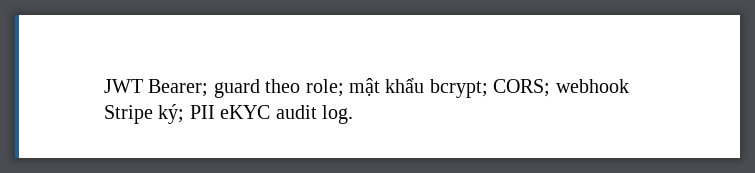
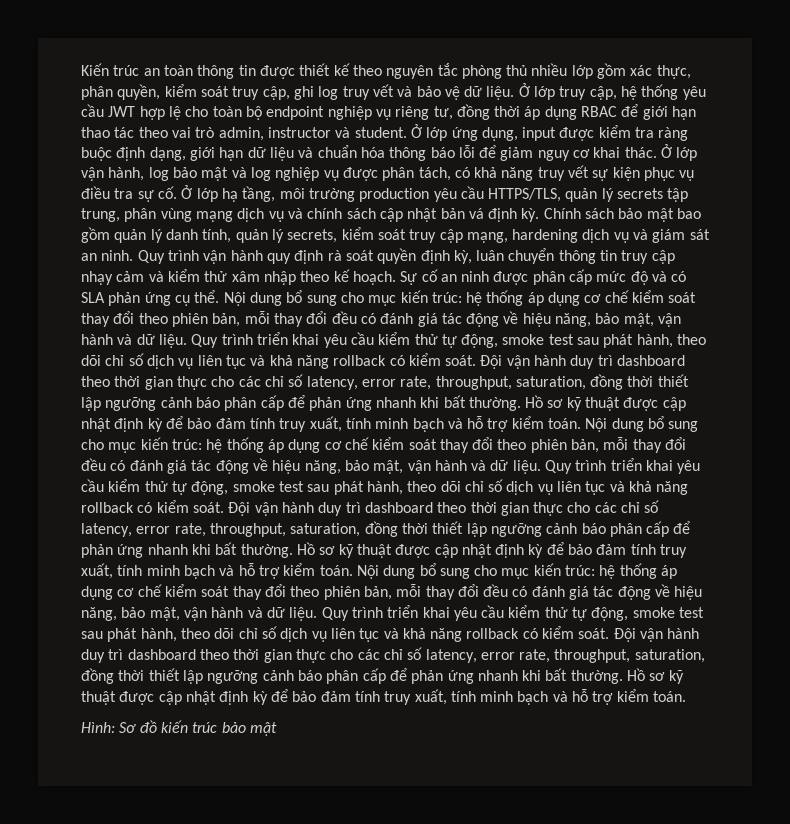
[104,78,629,98] [104,104,353,124] JWT Bearer; guard theo role; mật khẩu bcrypt; CORS; webhook Stripe ký; PII eKYC audit log. -> [81,63,691,79] [81,83,706,100] [81,104,697,120] [81,124,689,141] [81,144,698,161] [81,165,695,181] [81,185,689,202] [81,208,702,222] [81,227,710,243] [81,248,675,264] [81,269,687,285] [81,290,697,306] [81,311,682,327] [81,332,707,348] [81,353,686,369] [81,374,689,390] [81,395,686,411] [81,416,699,432] [81,437,687,453] [81,458,701,474] [81,479,689,495] [81,500,660,516] [81,521,691,537] [81,542,688,558] [81,563,678,579] [81,584,703,600] [81,605,705,621] [81,626,700,642] [81,647,705,663] [81,668,684,684] [81,689,687,705] [81,720,277,736] Kiến trúc an toàn thông tin được thiết kế theo nguyên tắc phòng thủ nhiều lớp gồm xác thực, phân quyền, kiểm soát truy cập, ghi log truy vết và bảo vệ dữ liệu. Ở lớp truy cập, hệ thống yêu cầu JWT hợp lệ cho toàn bộ endpoint nghiệp vụ riêng tư, đồng thời áp dụng RBAC để giới hạn thao tác theo vai trò admin, instructor và student. Ở lớp ứng dụng, input được kiểm tra ràng buộc định dạng, giới hạn dữ liệu và chuẩn hóa thông báo lỗi để giảm nguy cơ khai thác. Ở lớp vận hành, log bảo mật và log nghiệp vụ được phân tách, có khả năng truy vết sự kiện phục vụ điều tra sự cố. Ở lớp hạ tầng, môi trường production yêu cầu HTTPS/TLS, quản lý secrets tập trung, phân vùng mạng dịch vụ và chính sách cập nhật bản vá định kỳ. Chính sách bảo mật bao gồm quản lý danh tính, quản lý secrets, kiểm soát truy cập mạng, hardening dịch vụ và giám sát an ninh. Quy trình vận hành quy định rà soát quyền định kỳ, luân chuyển thông tin truy cập nhạy cảm và kiểm thử xâm nhập theo kế hoạch. Sự cố an ninh được phân cấp mức độ và có SLA phản ứng cụ thể. Nội dung bổ sung cho mục kiến trúc: hệ thống áp dụng cơ chế kiểm soát thay đổi theo phiên bản, mỗi thay đổi đều có đánh giá tác động về hiệu năng, bảo mật, vận hành và dữ liệu. Quy trình triển khai yêu cầu kiểm thử tự động, smoke test sau phát hành, theo dõi chỉ số dịch vụ liên tục và khả năng rollback có kiểm soát. Đội vận hành duy trì dashboard theo thời gian thực cho các chỉ số latency, error rate, throughput, saturation, đồng thời thiết lập ngưỡng cảnh báo phân cấp để phản ứng nhanh khi bất thường. Hồ sơ kỹ thuật được cập nhật định kỳ để bảo đảm tính truy xuất, tính minh bạch và hỗ trợ kiểm toán. Nội dung bổ sung cho mục kiến trúc: hệ thống áp dụng cơ chế kiểm soát thay đổi theo phiên bản, mỗi thay đổi đều có đánh giá tác động về hiệu năng, bảo mật, vận hành và dữ liệu. Quy trình triển khai yêu cầu kiểm thử tự động, smoke test sau phát hành, theo dõi chỉ số dịch vụ liên tục và khả năng rollback có kiểm soát. Đội vận hành duy trì dashboard theo thời gian thực cho các chỉ số latency, error rate, throughput, saturation, đồng thời thiết lập ngưỡng cảnh báo phân cấp để phản ứng nhanh khi bất thường. Hồ sơ kỹ thuật được cập nhật định kỳ để bảo đảm tính truy xuất, tính minh bạch và hỗ trợ kiểm toán. Nội dung bổ sung cho mục kiến trúc: hệ thống áp dụng cơ chế kiểm soát thay đổi theo phiên bản, mỗi thay đổi đều có đánh giá tác động về hiệu năng, bảo mật, vận hành và dữ liệu. Quy trình triển khai yêu cầu kiểm thử tự động, smoke test sau phát hành, theo dõi chỉ số dịch vụ liên tục và khả năng rollback có kiểm soát. Đội vận hành duy trì dashboard theo thời gian thực cho các chỉ số latency, error rate, throughput, saturation, đồng thời thiết lập ngưỡng cảnh báo phân cấp để phản ứng nhanh khi bất thường. Hồ sơ kỹ thuật được cập nhật định kỳ để bảo đảm tính truy xuất, tính minh bạch và hỗ trợ kiểm toán. // Hình: Sơ đồ kiến trúc bảo mật

